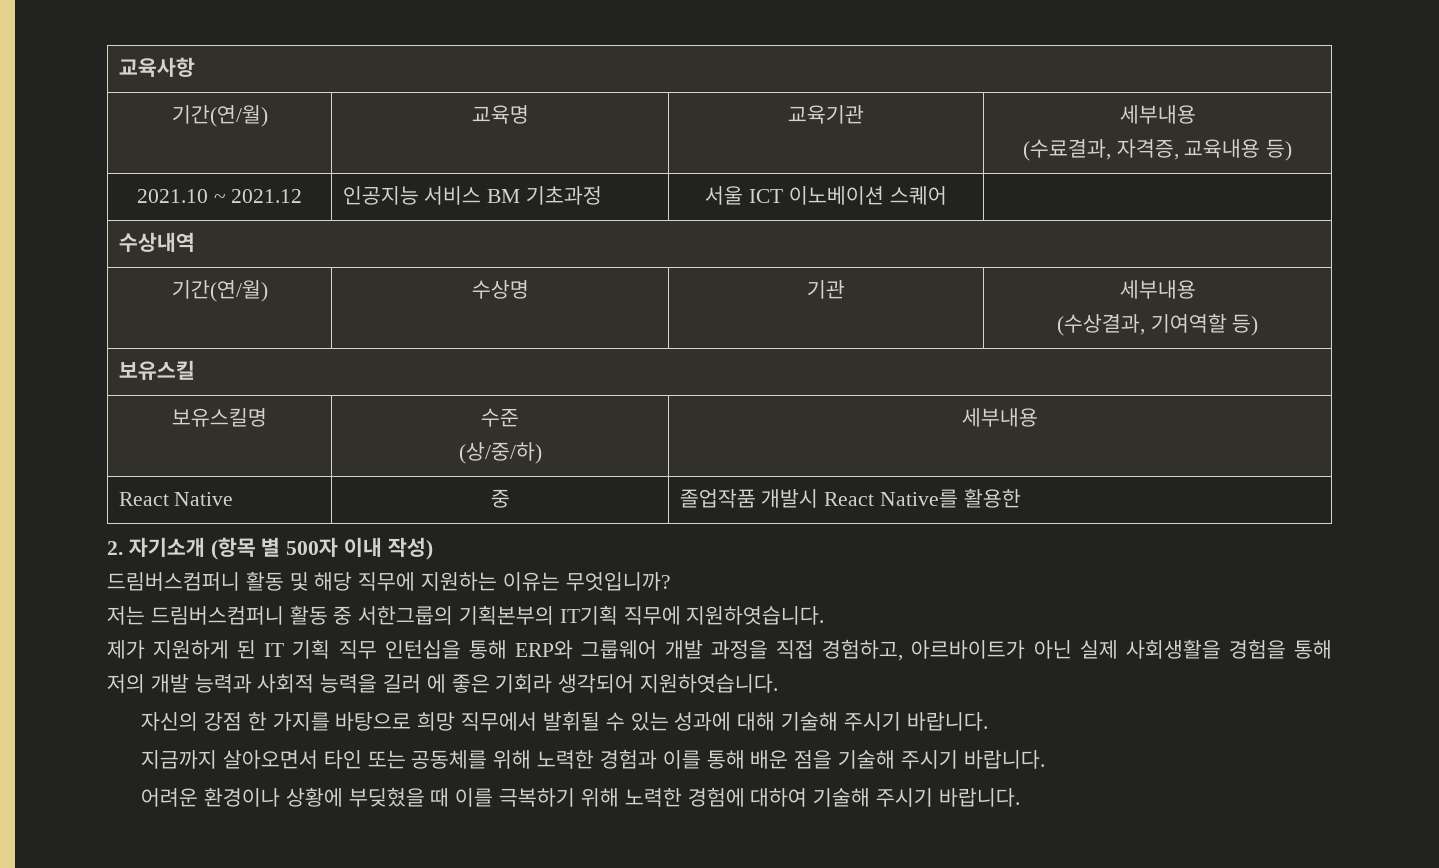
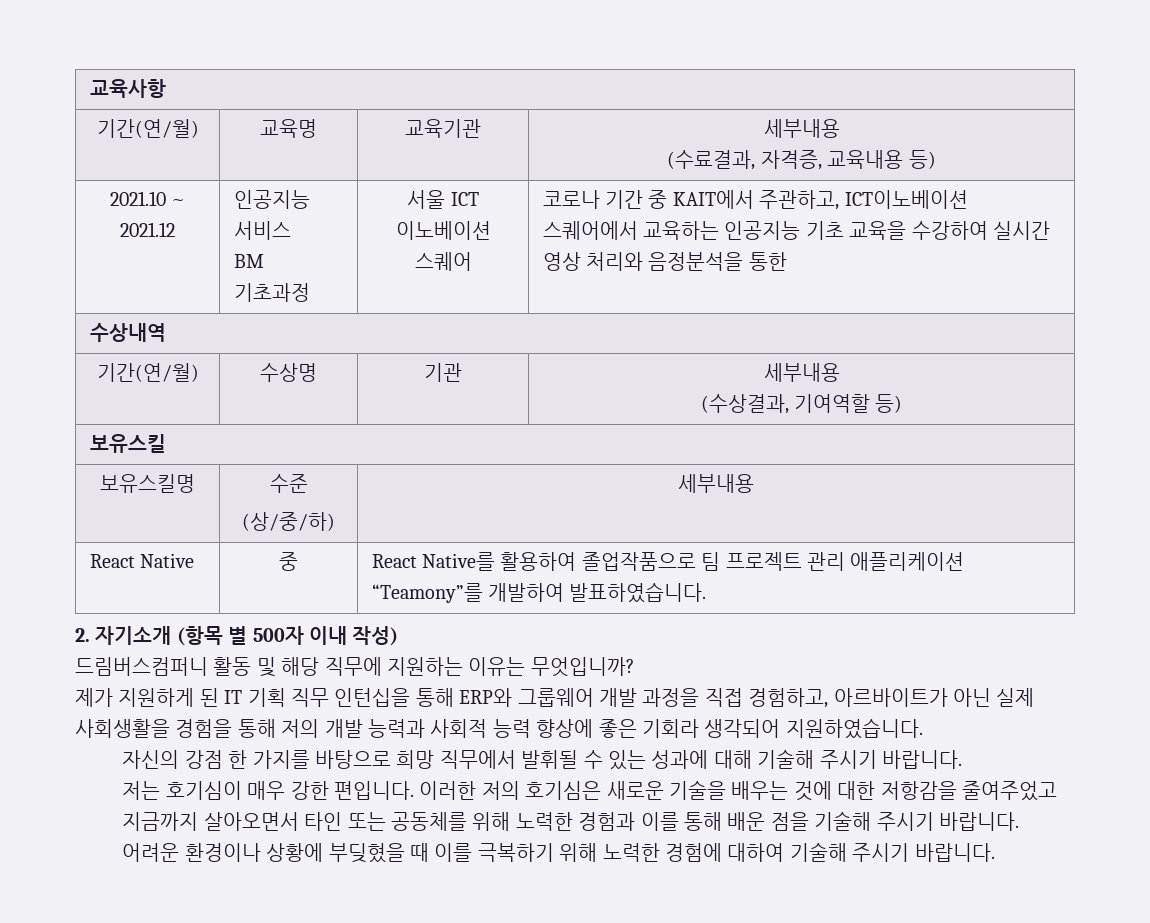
(482, 195) none -> (291, 230) //
(947, 195) none -> [542,190,968,210] [542,221,1051,240] [542,252,787,271] 코로나 기간 중 KAIT에서 주관하고, ICT이노베이션 스퀘어에서 교육하는 인공지능 기초 교육을 수강하여 실시간 영상 처리와 음정분석을 통한
[679,488,1021,508] 졸업작품 개발시 React Native를 활용한 -> [371,552,965,571] [371,582,707,603] React Native를 활용하여 졸업작품으로 팀 프로젝트 관리 애플리케이션 “Teamony”를 개발하여 발표하였습니다.
[107,605,825,625] // 저는 드림버스컴퍼니 활동 중 서한그룹의 기획본부의 IT기획 직무에 지원하엿습니다. -> (634, 667) none
[320,674,446,693] 능력을 길러 에 -> [492,719,594,738] 능력 향상에
[640,674,779,693] 지원하엿습니다. -> [785,718,923,739] 지원하였습니다.
(988, 721) none -> [122,780,1057,801] // 저는 호기심이 매우 강한 편입니다. 이러한 저의 호기심은 새로운 기술을 배우는 것에 대한 저항감을 줄여주었고

